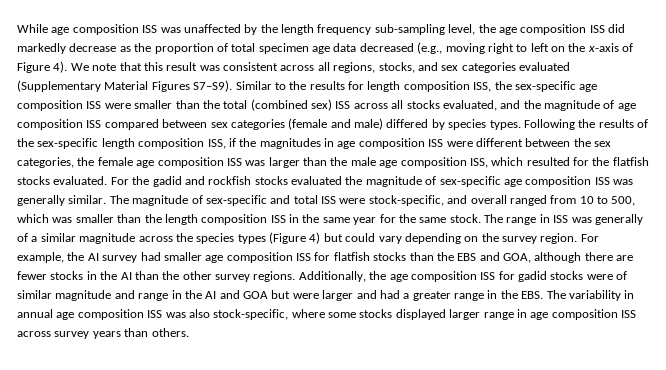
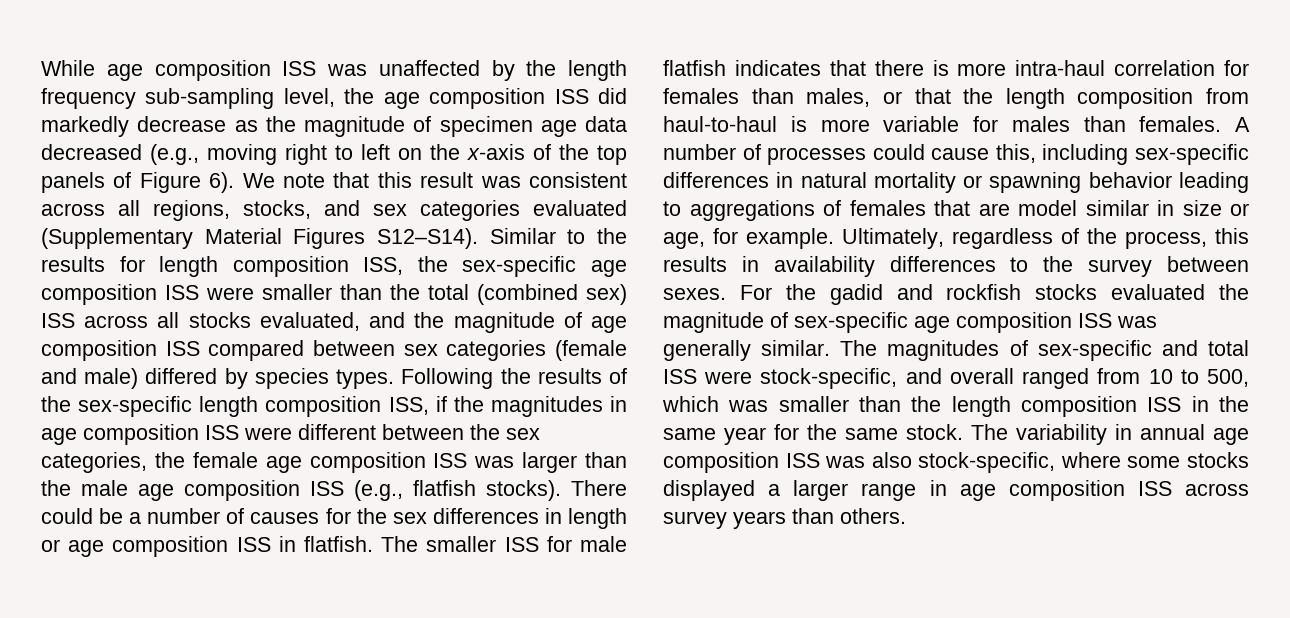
[154,43,256,54] proportion of total -> [304,116,432,137] magnitude of
[17,61,68,73] Figure 4). -> [559,144,627,165] [41,172,235,193] the top panels of Figure 6).
[193,80,233,92] S7–S9). -> [377,228,478,249] S12–S14).
[469,157,649,168] [17,176,108,185] ISS, which resulted for the flatfish stocks evaluated. -> [310,480,627,501] [41,508,627,529] [41,536,627,557] [663,60,1249,76] [663,88,1249,109] [663,116,1250,132] [663,144,1249,165] [663,172,1249,193] [663,200,1249,221] [663,228,1249,249] [663,256,1249,277] [663,288,726,300] ISS (e.g., flatfish stocks). There could be a number of causes for the sex differences in length or age composition ISS in flatfish. The smaller ISS for male flatfish indicates that there is more intra-haul correlation for females than males, or that the length composition from haul-to-haul is more variable for males than females. A number of processes could cause this, including sex-specific differences in natural mortality or spawning behavior leading to aggregations of females that are model similar in size or age, for example. Ultimately, regardless of the process, this results in availability differences to the survey between sexes.
[132,195,189,206] magnitude -> [887,340,1000,361] magnitudes
[506,214,643,225] [17,232,599,244] [17,252,634,263] [17,271,628,282] [17,290,566,301] range in ISS was generally of a similar magnitude across the species types (Figure 4) but could vary depending on the survey region. For example, the AI survey had smaller age composition ISS for flatfish stocks than the EBS and GOA, although there are fewer stocks in the AI than the other survey regions. Additionally, the age composition ISS for gadid stocks were of similar magnitude and range in the AI and GOA but were larger and had a greater range in the EBS. The -> (1008, 432) none
(446, 314) none -> [768,484,781,496] a

